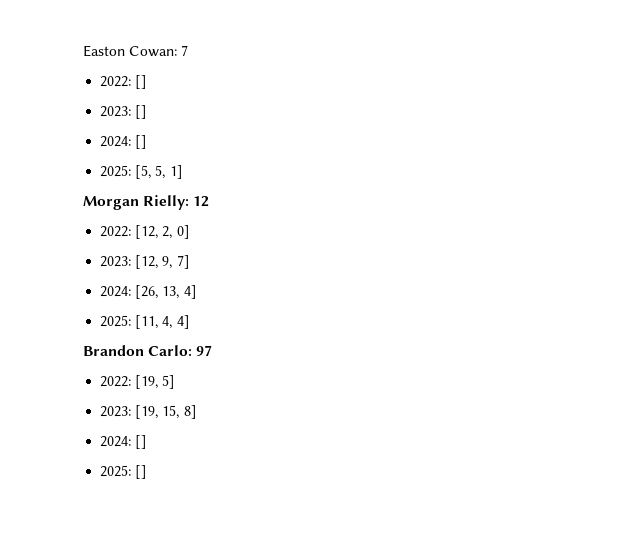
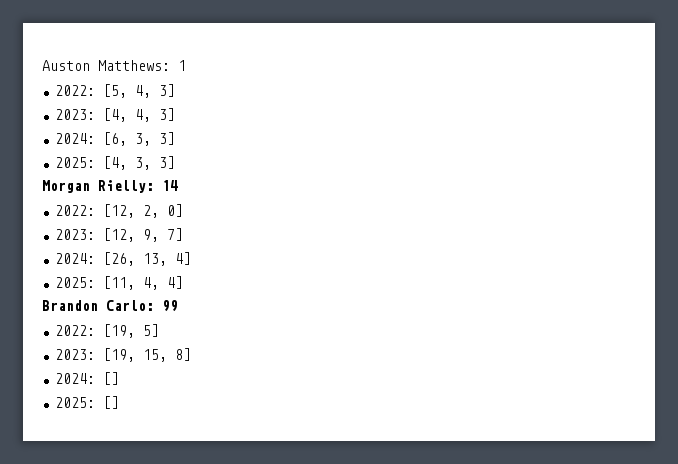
[83,45,189,57] [100,75,148,89] [100,105,148,119] [100,135,148,149] [100,165,183,179] Easton Cowan: 7 // 2022: [] // 2023: [] // 2024: [] // 2025: [5, 5, 1] -> [42,60,186,71] [54,84,175,98] [54,108,175,122] [54,132,175,146] [54,156,175,170] Auston Matthews: 1 // 2022: [5, 4, 3] // 2023: [4, 4, 3] // 2024: [6, 3, 3] // 2025: [4, 3, 3]
[193,196,210,207] 12 -> [162,180,178,191] 14
[196,345,213,356] 97 -> [162,300,178,312] 99

